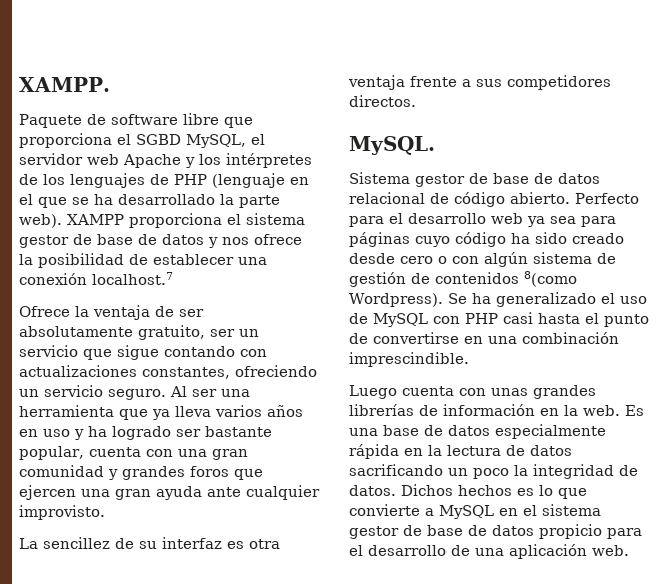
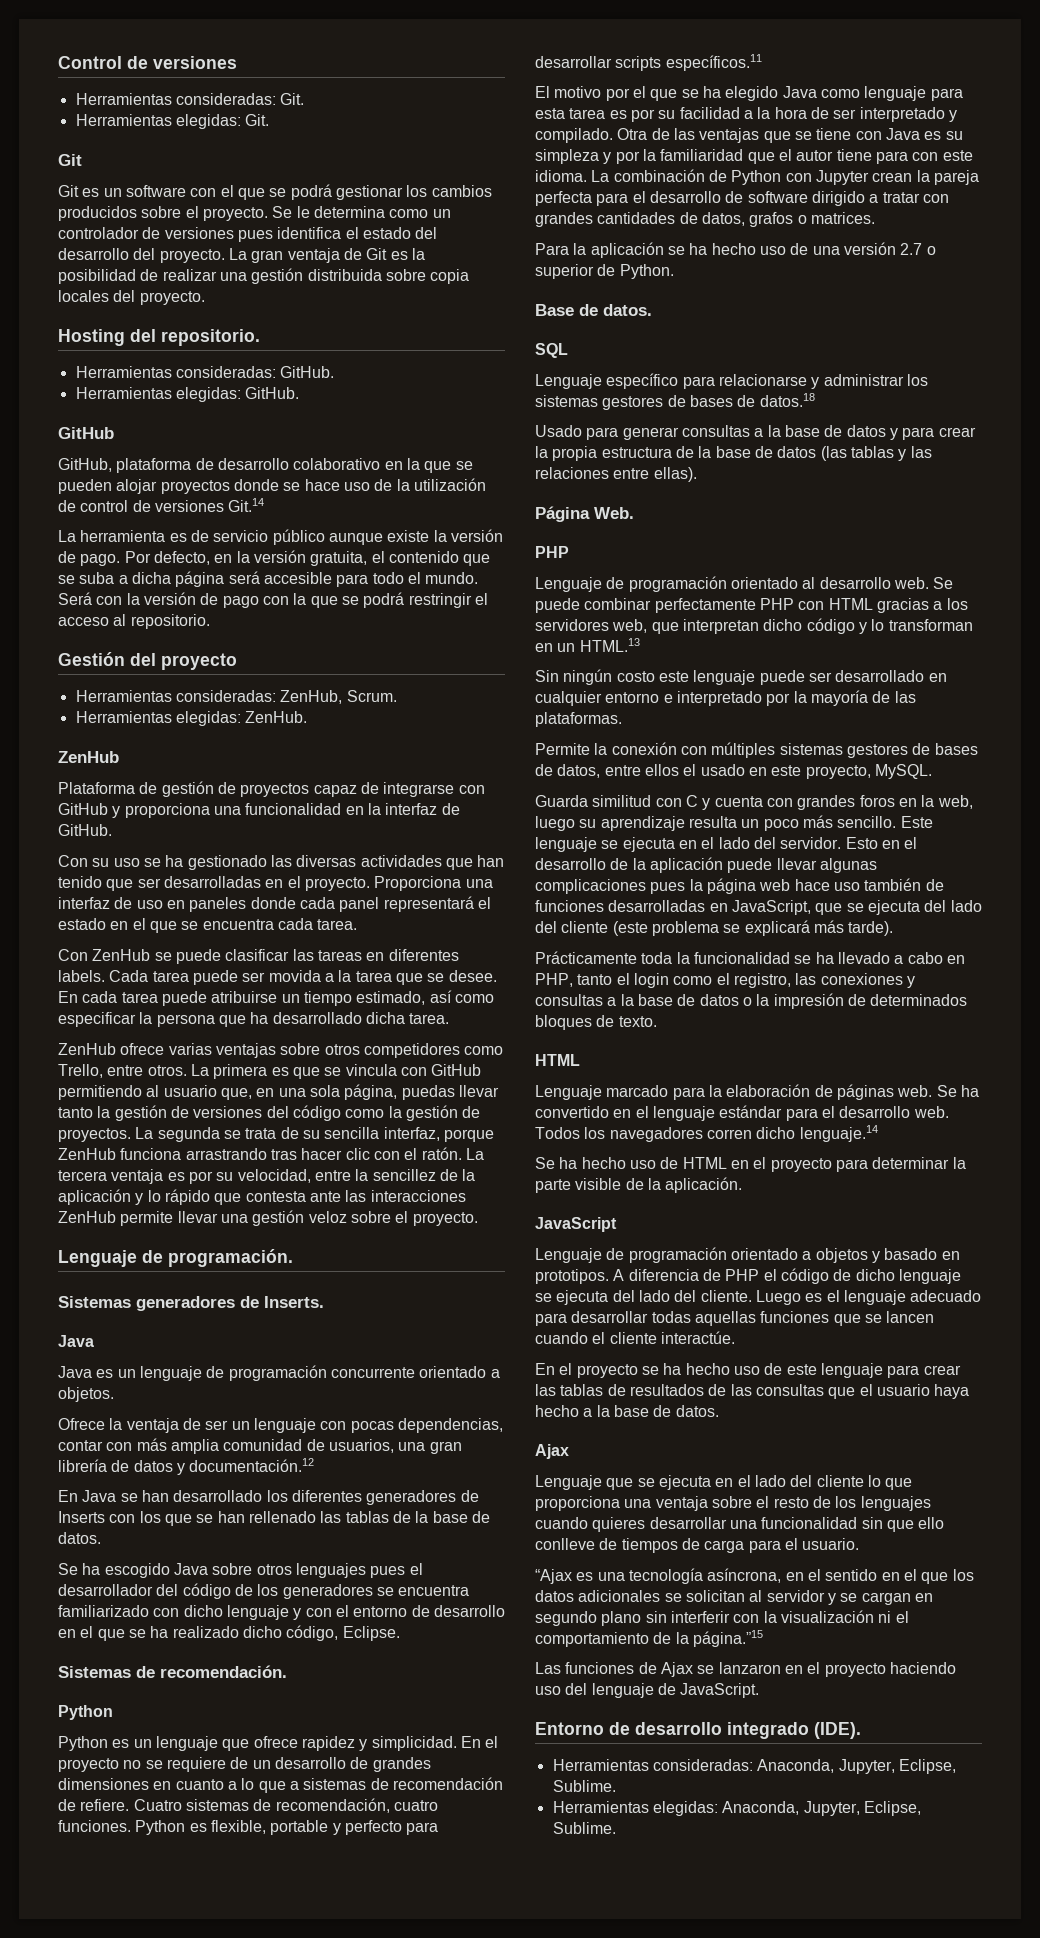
[19,77,110,92] [19,113,253,128] [19,133,265,148] [19,153,312,168] [19,173,309,188] [19,194,280,208] [19,213,305,228] [19,234,302,248] [19,253,267,268] [19,272,173,285] XAMPP. // Paquete de software libre que proporciona el SGBD MySQL, el servidor web Apache y los intérpretes de los lenguajes de PHP (lenguaje en el que se ha desarrollado la parte web). XAMPP proporciona el sistema gestor de base de datos y nos ofrece la posibilidad de establecer una conexión localhost.7 -> [58,56,237,69] [75,93,305,105] [75,114,270,129] [58,154,82,166] [58,184,492,200] [58,206,451,221] [58,227,438,242] [58,248,425,263] [58,268,470,284] [58,290,205,305] [58,329,260,346] [75,366,335,378] [75,387,300,402] [58,427,114,439] [58,458,473,473] [58,478,486,494] [58,498,265,512] [58,529,503,545] [58,550,491,566] [58,571,479,587] [58,592,488,608] [58,614,210,629] [58,652,237,670] [75,690,397,704] [75,711,308,726] [58,751,119,763] [58,781,485,797] [58,803,460,818] [58,824,112,836] [58,855,505,870] [58,876,493,891] [58,896,491,912] [58,918,358,933] [58,949,459,964] [58,970,497,985] [58,990,494,1006] [58,1012,450,1027] [58,1043,504,1058] [58,1064,482,1079] [58,1084,499,1100] [58,1105,481,1121] [58,1127,494,1142] [58,1147,484,1160] [58,1169,476,1184] [58,1189,466,1205] [58,1210,478,1226] [58,1249,293,1267] [58,1296,324,1311] [58,1335,94,1347] [58,1365,500,1381] [58,1387,114,1402] Control de versiones // Herramientas consideradas: Git. // Herramientas elegidas: Git. // Git // Git es un software con el que se podrá gestionar los cambios producidos sobre el proyecto. Se le determina como un controlador de versiones pues identifica el estado del desarrollo del proyecto. La gran ventaja de Git es la posibilidad de realizar una gestión distribuida sobre copia locales del proyecto. // Hosting del repositorio. // Herramientas consideradas: GitHub. // Herramientas elegidas: GitHub. // GitHub // GitHub, plataforma de desarrollo colaborativo en la que se pueden alojar proyectos donde se hace uso de la utilización de control de versiones Git.14 // La herramienta es de servicio público aunque existe la versión de pago. Por defecto, en la versión gratuita, el contenido que se suba a dicha página será accesible para todo el mundo. Será con la versión de pago con la que se podrá restringir el acceso al repositorio. // Gestión del proyecto // Herramientas consideradas: ZenHub, Scrum. // Herramientas elegidas: ZenHub. // ZenHub // Plataforma de gestión de proyectos capaz de integrarse con GitHub y proporciona una funcionalidad en la interfaz de GitHub. // Con su uso se ha gestionado las diversas actividades que han tenido que ser desarrolladas en el proyecto. Proporciona una interfaz de uso en paneles donde cada panel representará el estado en el que se encuentra cada tarea. // Con ZenHub se puede clasificar las tareas en diferentes labels. Cada tarea puede ser movida a la tarea que se desee. En cada tarea puede atribuirse un tiempo estimado, así como especificar la persona que ha desarrollado dicha tarea. // ZenHub ofrece varias ventajas sobre otros competidores como Trello, entre otros. La primera es que se vincula con GitHub permitiendo al usuario que, en una sola página, puedas llevar tanto la gestión de versiones del código como la gestión de proyectos. La segunda se trata de su sencilla interfaz, porque ZenHub funciona arrastrando tras hacer clic con el ratón. La tercera ventaja es por su velocidad, entre la sencillez de la aplicación y lo rápido que contesta ante las interacciones ZenHub permite llevar una gestión veloz sobre el proyecto. // Lenguaje de programación. // Sistemas generadores de Inserts. // Java // Java es un lenguaje de programación concurrente orientado a objetos.
[19,325,259,340] [19,345,267,360] [19,365,317,379] [19,385,250,400] [19,405,303,420] [19,426,272,440] [19,446,248,460] [19,465,263,480] [19,485,320,500] [19,505,105,520] [19,537,280,549] [348,75,611,90] [349,95,416,107] [349,136,435,155] [349,172,600,187] [349,192,639,207] [349,213,616,227] [349,232,624,247] [349,252,616,267] [349,271,577,287] [349,292,647,307] [349,312,649,327] [349,332,619,344] [349,352,469,367] [349,385,596,399] [349,404,644,416] [349,424,606,439] [349,444,572,459] [349,464,638,479] [349,484,587,499] [349,504,601,519] [349,524,642,539] [349,544,629,559] absolutamente gratuito, ser un servicio que sigue contando con actualizaciones constantes, ofreciendo un servicio seguro. Al ser una herramienta que ya lleva varios años en uso y ha logrado ser bastante popular, cuenta con una gran comunidad y grandes foros que ejercen una gran ayuda ante cualquier improvisto. // La sencillez de su interfaz es otra ventaja frente a sus competidores directos. // MySQL. // Sistema gestor de base de datos relacional de código abierto. Perfecto para el desarrollo web ya sea para páginas cuyo código ha sido creado desde cero o con algún sistema de gestión de contenidos 8(como Wordpress). Se ha generalizado el uso de MySQL con PHP casi hasta el punto de convertirse en una combinación imprescindible. // Luego cuenta con unas grandes librerías de información en la web. Es una base de datos especialmente rápida en la lectura de datos sacrificando un poco la integridad de datos. Dichos hechos es lo que convierte a MySQL en el sistema gestor de base de datos propicio para el desarrollo de una aplicación web. -> [231,1418,503,1433] [58,1438,462,1454] [58,1458,315,1475] [58,1490,479,1505] [58,1511,490,1526] [58,1532,101,1544] [58,1563,423,1578] [58,1583,470,1599] [58,1605,505,1620] [58,1625,400,1641] [58,1665,287,1678] [58,1705,113,1720] [58,1736,499,1751] [58,1757,431,1772] [58,1777,503,1793] [58,1798,438,1813] [58,1820,439,1835] [535,54,762,71] [535,86,963,101] [535,107,957,122] [535,128,963,143] [535,149,973,164] [535,169,979,185] [535,191,949,206] [535,212,875,227] [535,242,936,258] [535,264,674,279] [535,304,652,316] [535,343,568,358] [535,373,928,389] [535,393,815,410] [535,425,976,440] [535,446,932,461] [535,467,697,482] [535,506,634,522] [535,546,569,558] [535,576,954,592] [535,598,968,613] [535,618,973,634] [535,638,640,652] [535,669,947,685] [535,690,916,706] [535,712,622,727] [535,742,978,758] [535,764,932,779] [535,795,973,810] [535,815,933,831] [535,837,918,852] [535,857,877,873] [535,878,944,894] [535,900,982,915] [535,920,894,936] [535,951,965,964] [535,973,915,988] [535,993,968,1009] [535,1015,657,1030] [535,1054,580,1066] [535,1084,979,1100] [535,1105,949,1121] [535,1125,878,1142] [535,1157,966,1172] [535,1177,743,1193] [535,1217,617,1232] [535,1247,960,1263] [535,1268,961,1284] [535,1290,982,1305] [535,1311,935,1326] [535,1331,735,1344] [535,1363,961,1378] [535,1384,970,1399] [535,1405,719,1417] [535,1444,569,1459] [535,1475,913,1490] [535,1496,931,1511] [535,1517,945,1532] [535,1538,860,1553] [535,1568,974,1584] [535,1590,933,1605] [535,1610,909,1626] [535,1630,763,1647] [535,1662,956,1677] [535,1683,760,1698] [535,1722,861,1739] [552,1759,956,1774] [552,1780,616,1792] [552,1801,921,1816] [552,1822,616,1834] un lenguaje con pocas dependencias, contar con más amplia comunidad de usuarios, una gran librería de datos y documentación.12 // En Java se han desarrollado los diferentes generadores de Inserts con los que se han rellenado las tablas de la base de datos. // Se ha escogido Java sobre otros lenguajes pues el desarrollador del código de los generadores se encuentra familiarizado con dicho lenguaje y con el entorno de desarrollo en el que se ha realizado dicho código, Eclipse. // Sistemas de recomendación. // Python // Python es un lenguaje que ofrece rapidez y simplicidad. En el proyecto no se requiere de un desarrollo de grandes dimensiones en cuanto a lo que a sistemas de recomendación de refiere. Cuatro sistemas de recomendación, cuatro funciones. Python es flexible, portable y perfecto para desarrollar scripts específicos.11 // El motivo por el que se ha elegido Java como lenguaje para esta tarea es por su facilidad a la hora de ser interpretado y compilado. Otra de las ventajas que se tiene con Java es su simpleza y por la familiaridad que el autor tiene para con este idioma. La combinación de Python con Jupyter crean la pareja perfecta para el desarrollo de software dirigido a tratar con grandes cantidades de datos, grafos o matrices. // Para la aplicación se ha hecho uso de una versión 2.7 o superior de Python. // Base de datos. // SQL // Lenguaje específico para relacionarse y administrar los sistemas gestores de bases de datos.18 // Usado para generar consultas a la base de datos y para crear la propia estructura de la base de datos (las tablas y las relaciones entre ellas). // Página Web. // PHP // Lenguaje de programación orientado al desarrollo web. Se puede combinar perfectamente PHP con HTML gracias a los servidores web, que interpretan dicho código y lo transforman en un HTML.13 // Sin ningún costo este lenguaje puede ser desarrollado en cualquier entorno e interpretado por la mayoría de las plataformas. // Permite la conexión con múltiples sistemas gestores de bases de datos, entre ellos el usado en este proyecto, MySQL. // Guarda similitud con C y cuenta con grandes foros en la web, luego su aprendizaje resulta un poco más sencillo. Este lenguaje se ejecuta en el lado del servidor. Esto en el desarrollo de la aplicación puede llevar algunas complicaciones pues la página web hace uso también de funciones desarrolladas en JavaScript, que se ejecuta del lado del cliente (este problema se explicará más tarde). // Prácticamente toda la funcionalidad se ha llevado a cabo en PHP, tanto el login como el registro, las conexiones y consultas a la base de datos o la impresión de determinados bloques de texto. // HTML // Lenguaje marcado para la elaboración de páginas web. Se ha convertido en el lenguaje estándar para el desarrollo web. Todos los navegadores corren dicho lenguaje.14 // Se ha hecho uso de HTML en el proyecto para determinar la parte visible de la aplicación. // JavaScript // Lenguaje de programación orientado a objetos y basado en prototipos. A diferencia de PHP el código de dicho lenguaje se ejecuta del lado del cliente. Luego es el lenguaje adecuado para desarrollar todas aquellas funciones que se lancen cuando el cliente interactúe. // En el proyecto se ha hecho uso de este lenguaje para crear las tablas de resultados de las consultas que el usuario haya hecho a la base de datos. // Ajax // Lenguaje que se ejecuta en el lado del cliente lo que proporciona una ventaja sobre el resto de los lenguajes cuando quieres desarrollar una funcionalidad sin que ello conlleve de tiempos de carga para el usuario. // “Ajax es una tecnología asíncrona, en el sentido en el que los datos adicionales se solicitan al servidor y se cargan en segundo plano sin interferir con la visualización ni el comportamiento de la página.”15 // Las funciones de Ajax se lanzaron en el proyecto haciendo uso del lenguaje de JavaScript. // Entorno de desarrollo integrado (IDE). // Herramientas consideradas: Anaconda, Jupyter, Eclipse, Sublime. // Herramientas elegidas: Anaconda, Jupyter, Eclipse, Sublime.

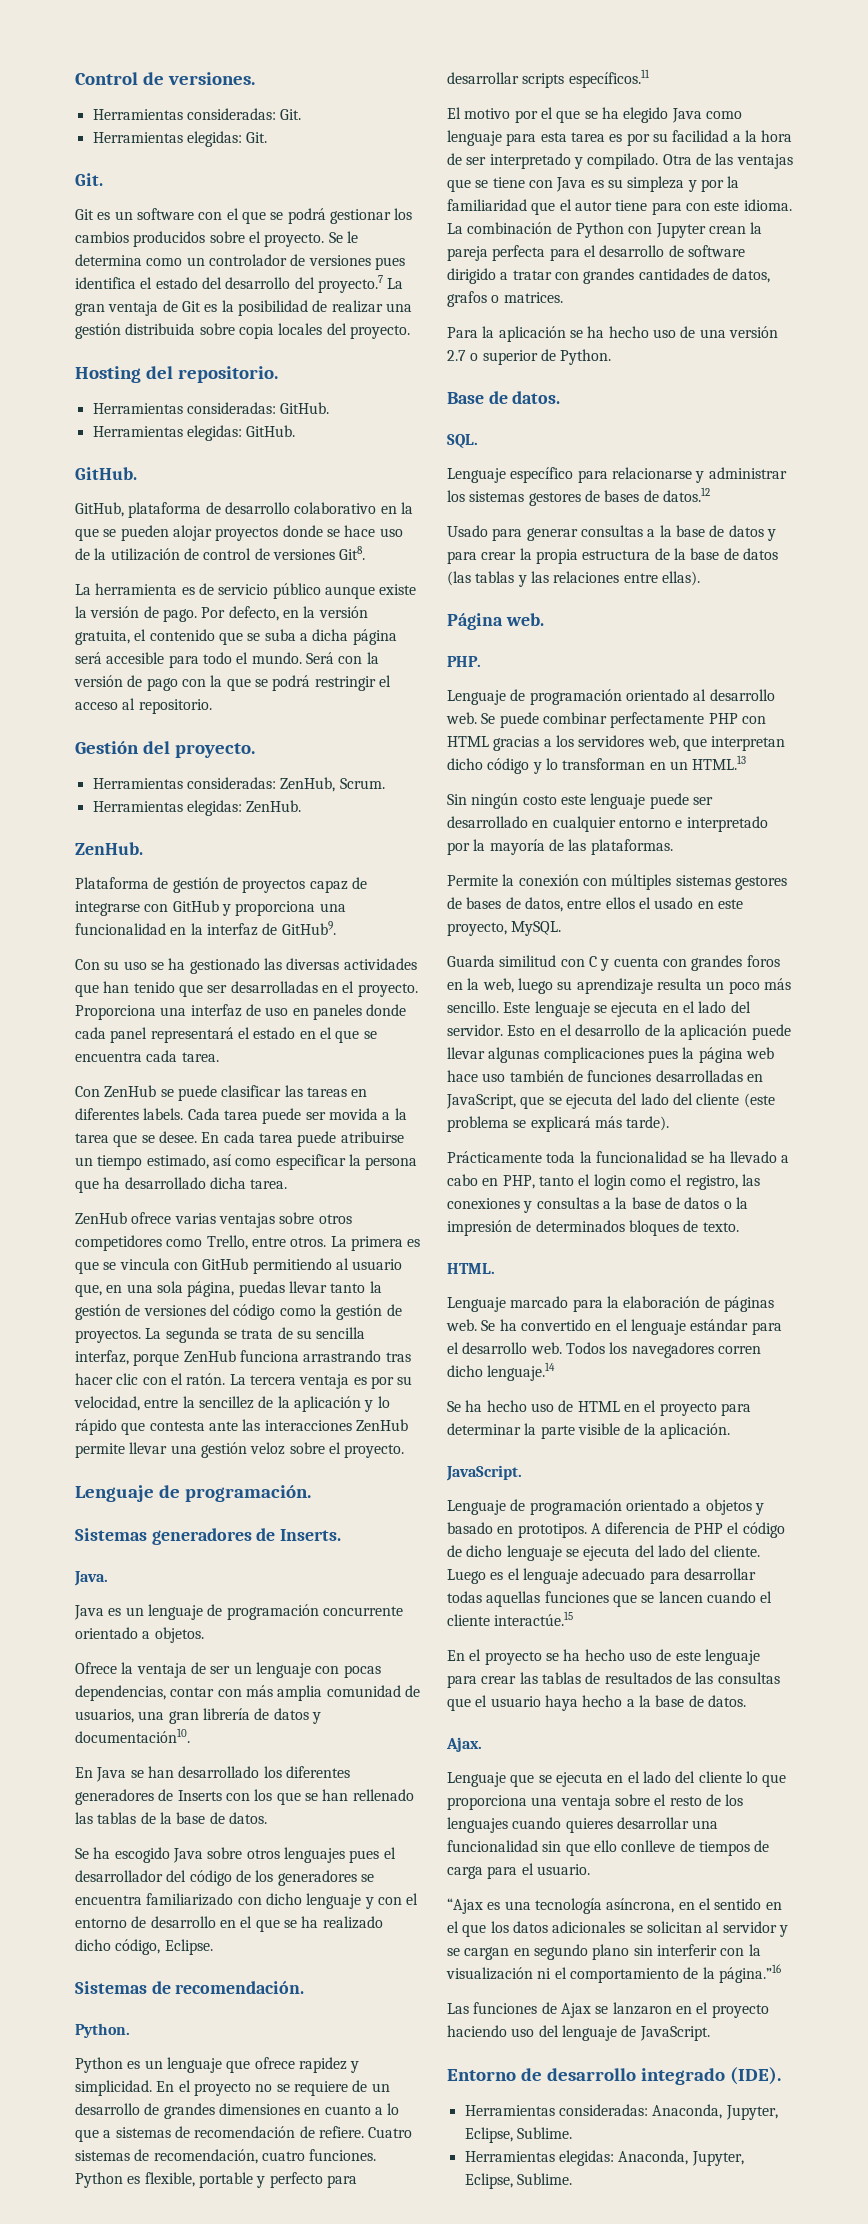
[153,56,237,69] versiones -> [167,72,255,85] versiones.
[58,154,82,166] Git -> [75,173,103,186] Git.
[159,249,225,263] proyecto. -> [317,275,383,293] proyecto.7
[58,427,114,439] GitHub -> [75,467,137,480] GitHub.
[228,498,265,512] Git.14 -> [339,546,366,560] Git8.
[161,653,237,670] proyecto -> [174,743,255,758] proyecto.
[58,751,119,763] ZenHub -> [75,842,143,855] ZenHub.
[58,824,112,836] GitHub. -> [281,921,336,935] GitHub9.
[58,1335,94,1347] Java -> [74,1571,108,1586] Java.
[189,1458,315,1472] documentación.12 -> [75,1728,190,1743] documentación10.
[58,1705,113,1720] Python -> [75,2023,130,2038] Python.
[535,343,568,358] SQL -> [447,434,478,448] SQL.
[759,393,815,407] datos.18 -> [662,487,710,502] datos.12
[594,507,634,519] [535,546,569,558] Web. // PHP -> [505,613,544,626] [447,656,481,667] web. // PHP.
[535,1054,580,1066] HTML -> [447,1263,495,1274] HTML.
[535,1217,617,1232] JavaScript -> [446,1465,522,1481] JavaScript.
[660,1331,735,1344] interactúe. -> [494,1611,574,1626] interactúe.15
[535,1444,569,1459] Ajax -> [446,1737,482,1752] Ajax.
[692,1630,763,1647] página.”15 -> [718,1964,781,1983] página.”16

